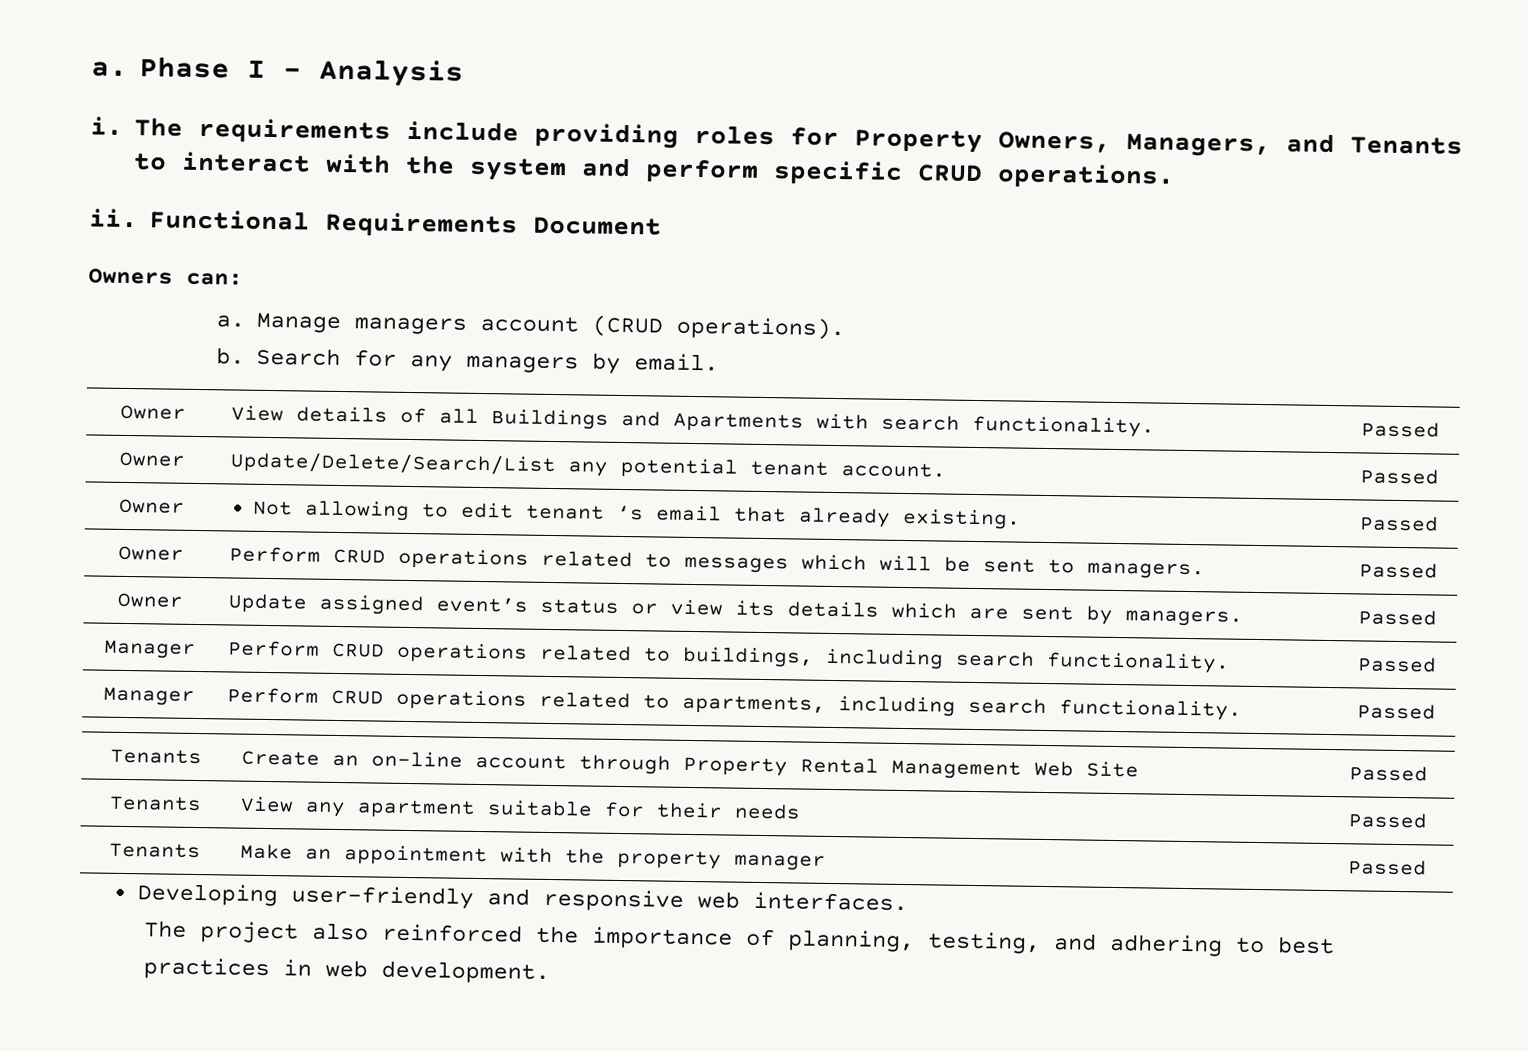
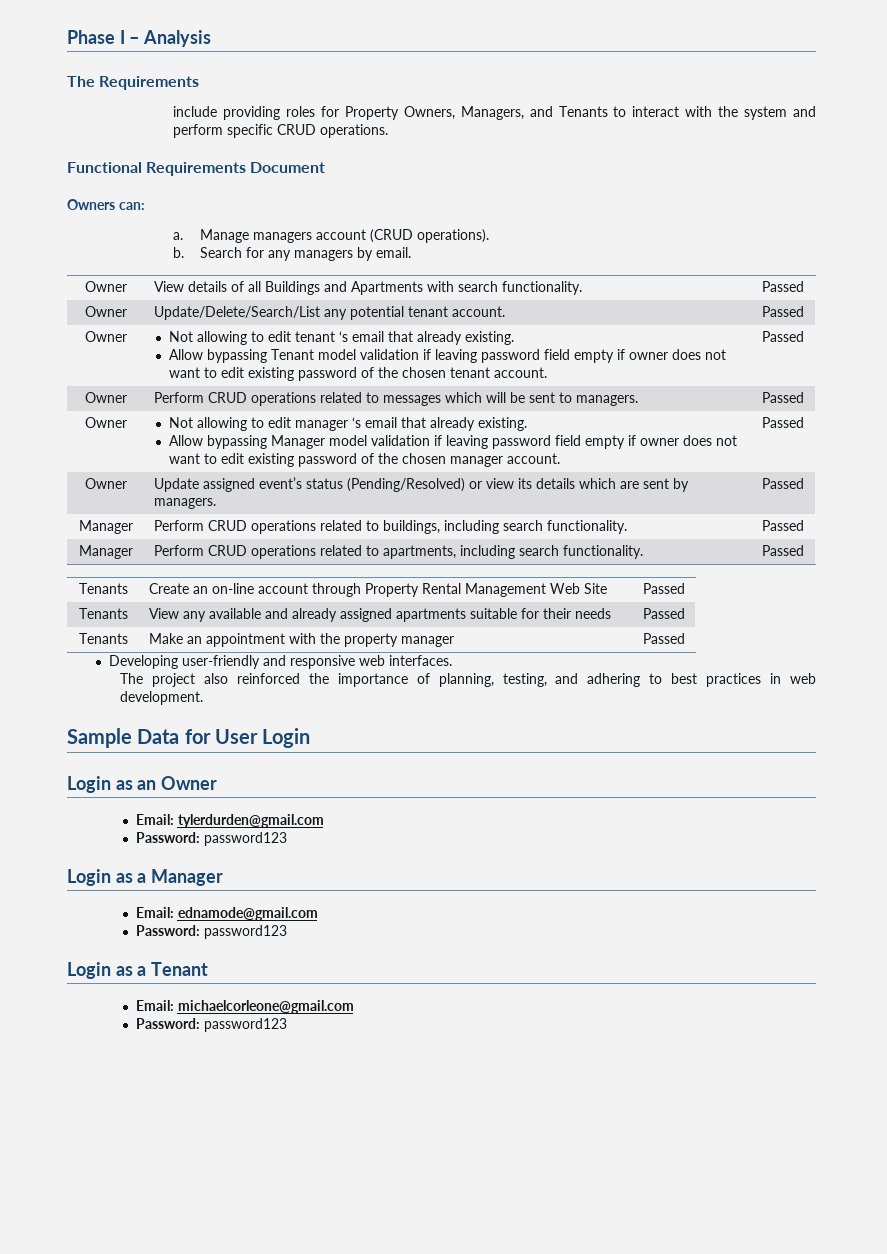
[91,61,128,77] a. -> (67, 37) none
[90,116,391,145] i. The requirements -> [67,76,200,90] The Requirements //
[89,208,138,229] ii. -> (389, 131) none
(1021, 519) none -> [168,349,726,363] [168,367,547,381] // Allow bypassing Tenant model validation if leaving password field empty if owner does not want to edit existing password of the chosen tenant account.
(1438, 570) none -> [84,417,127,428] [168,417,527,431] [168,435,737,449] [168,453,560,467] [762,417,804,428] // Owner | Not allowing to edit manager ‘s email that already existing. // Allow bypassing Manager model validation if leaving password field empty if owner does not want to edit existing password of the chosen manager account. | Passed
(619, 606) none -> [346,478,465,492] (Pending/Resolved)
[356,799,476,819] apartment -> [208,608,466,622] available and already assigned apartments
(550, 972) none -> [67,728,311,748] [67,776,218,793] [135,814,324,828] [135,832,287,846] [67,869,224,886] [135,907,318,921] [135,925,287,939] [67,962,209,979] [135,1000,354,1014] [135,1018,287,1032] // Sample Data for User Login // Login as an Owner // Email: tylerdurden@gmail.com // Password: password123 // Login as a Manager // Email: ednamode@gmail.com // Password: password123 // Login as a Tenant // Email: michaelcorleone@gmail.com // Password: password123

